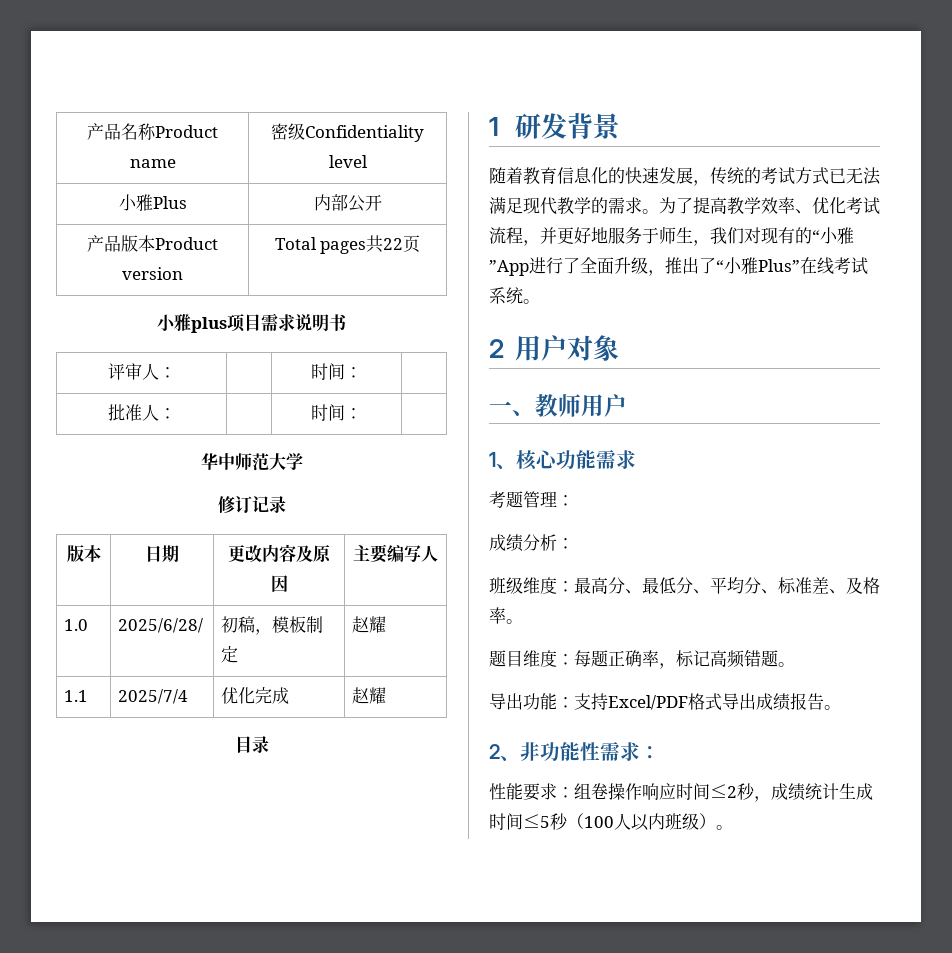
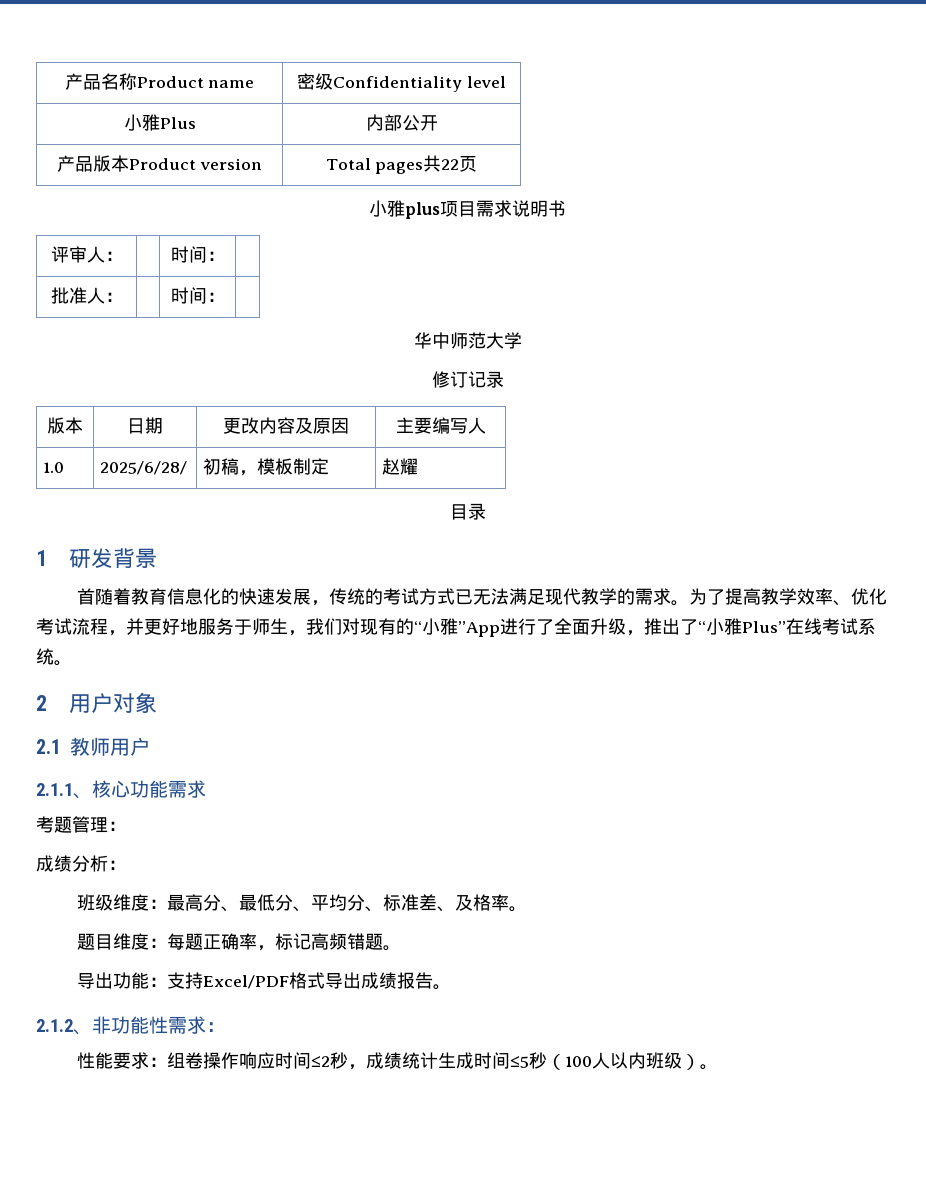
[64,690,89,702] [118,689,189,704] [221,687,290,704] [352,687,387,704] // 1.1 | 2025/7/4 | 优化完成 | 赵耀 -> (419, 466) none
(621, 126) none -> [77,588,96,605] 首
[489,401,535,416] 一、 -> [36,739,61,754] 2.1
[489,452,496,467] 1 -> [36,783,73,796] 2.1.1
[489,744,500,759] 2 -> [36,1019,73,1032] 2.1.2

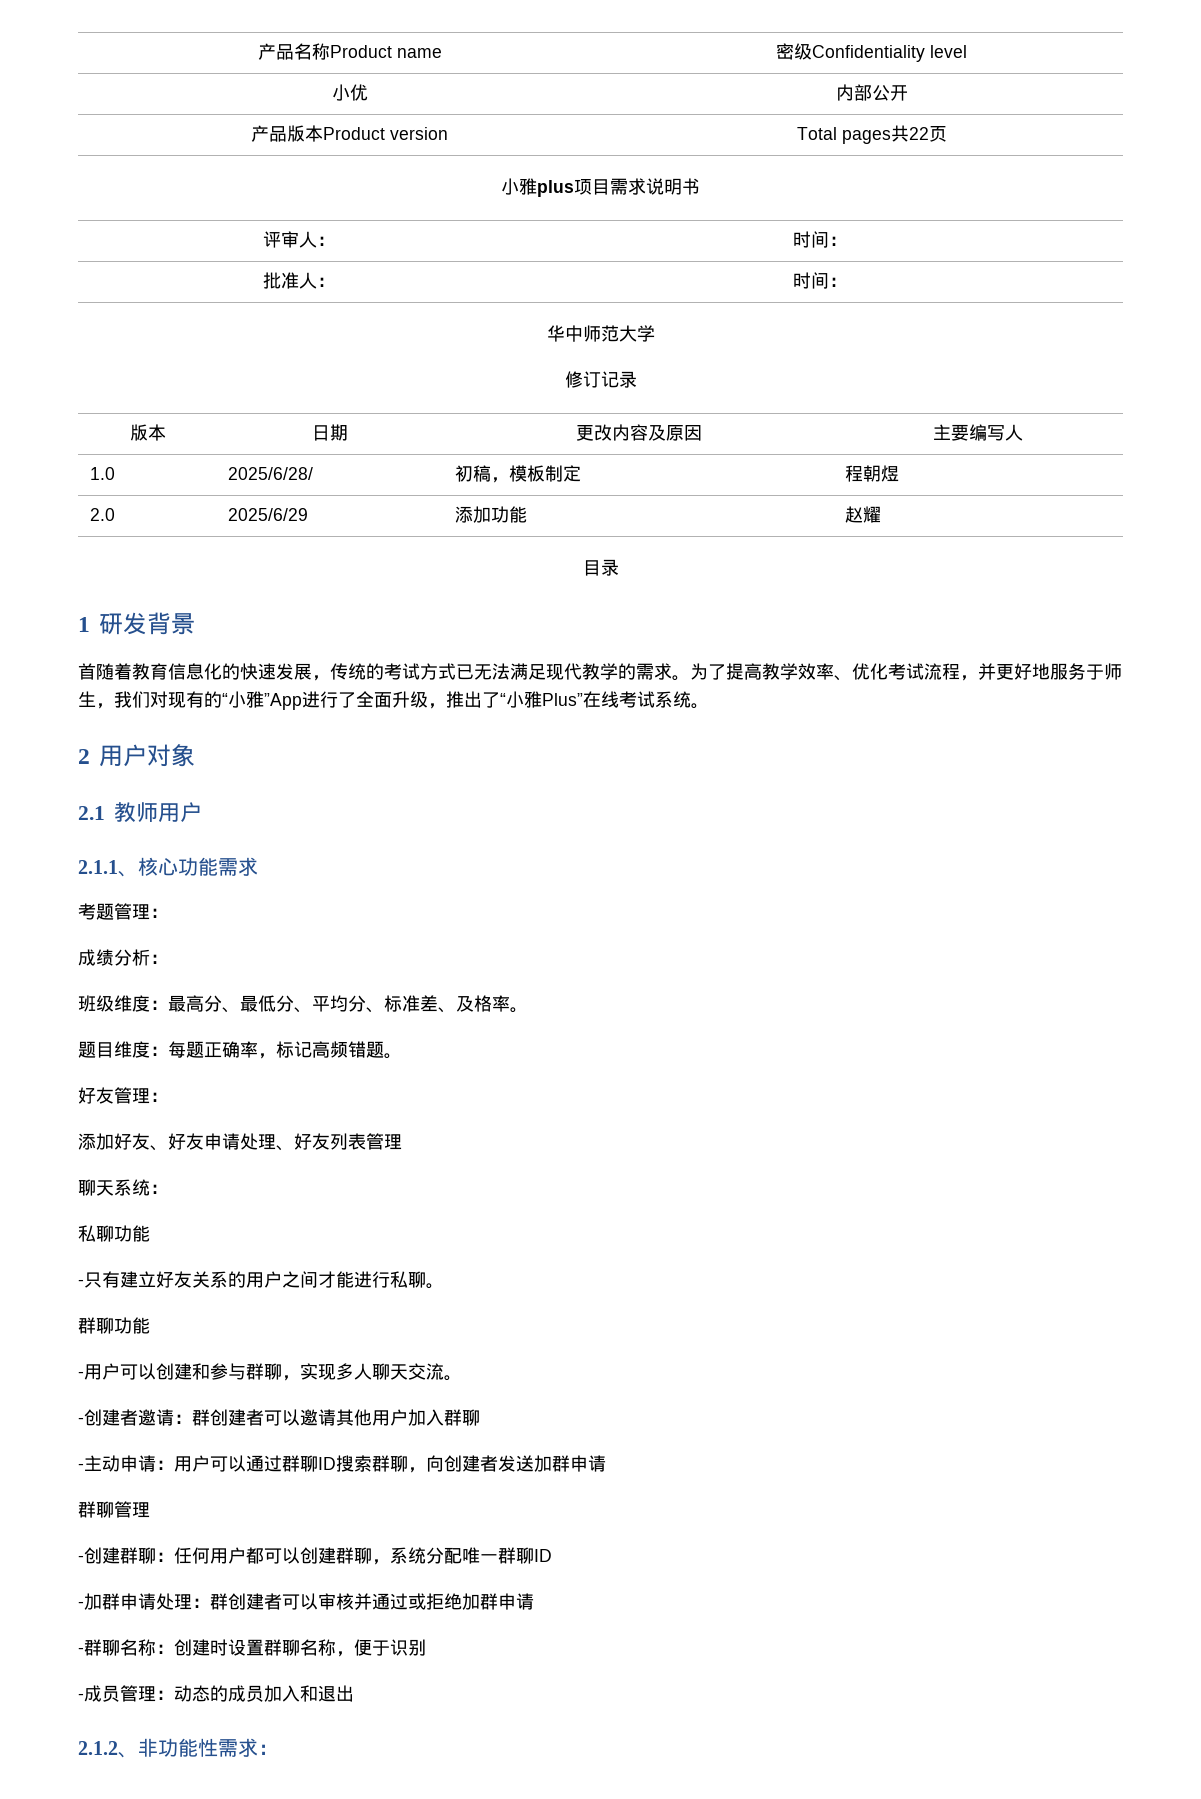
[141,114,196,131] 雅Plus -> [349,84,368,101] 优
(330, 466) none -> [844,465,899,482] [89,508,115,521] [227,508,308,521] [454,506,527,523] | 程朝煜 // 2.0 | 2025/6/29 | 添加功能
[77,972,452,990] 导出功能：支持Excel/PDF格式导出成绩报告。 -> [78,1087,168,1104] [78,1133,402,1151] [78,1179,168,1196] [78,1225,150,1242] [78,1271,444,1289] [78,1317,150,1334] [78,1363,462,1381] [78,1409,480,1426] [78,1455,606,1473] [78,1501,150,1518] [78,1547,552,1565] [78,1593,534,1610] [78,1639,426,1657] [78,1685,354,1702] 好友管理： // 添加好友、好友申请处理、好友列表管理 // 聊天系统： // 私聊功能 // -只有建立好友关系的用户之间才能进行私聊。 // 群聊功能 // -用户可以创建和参与群聊，实现多人聊天交流。 // -创建者邀请：群创建者可以邀请其他用户加入群聊 // -主动申请：用户可以通过群聊ID搜索群聊，向创建者发送加群申请 // 群聊管理 // -创建群聊：任何用户都可以创建群聊，系统分配唯一群聊ID // -加群申请处理：群创建者可以审核并通过或拒绝加群申请 // -群聊名称：创建时设置群聊名称，便于识别 // -成员管理：动态的成员加入和退出
[77,1052,719,1070] // 性能要求：组卷操作响应时间≤2秒，成绩统计生成时间≤5秒（100人以内班级）。 -> (278, 1749) none

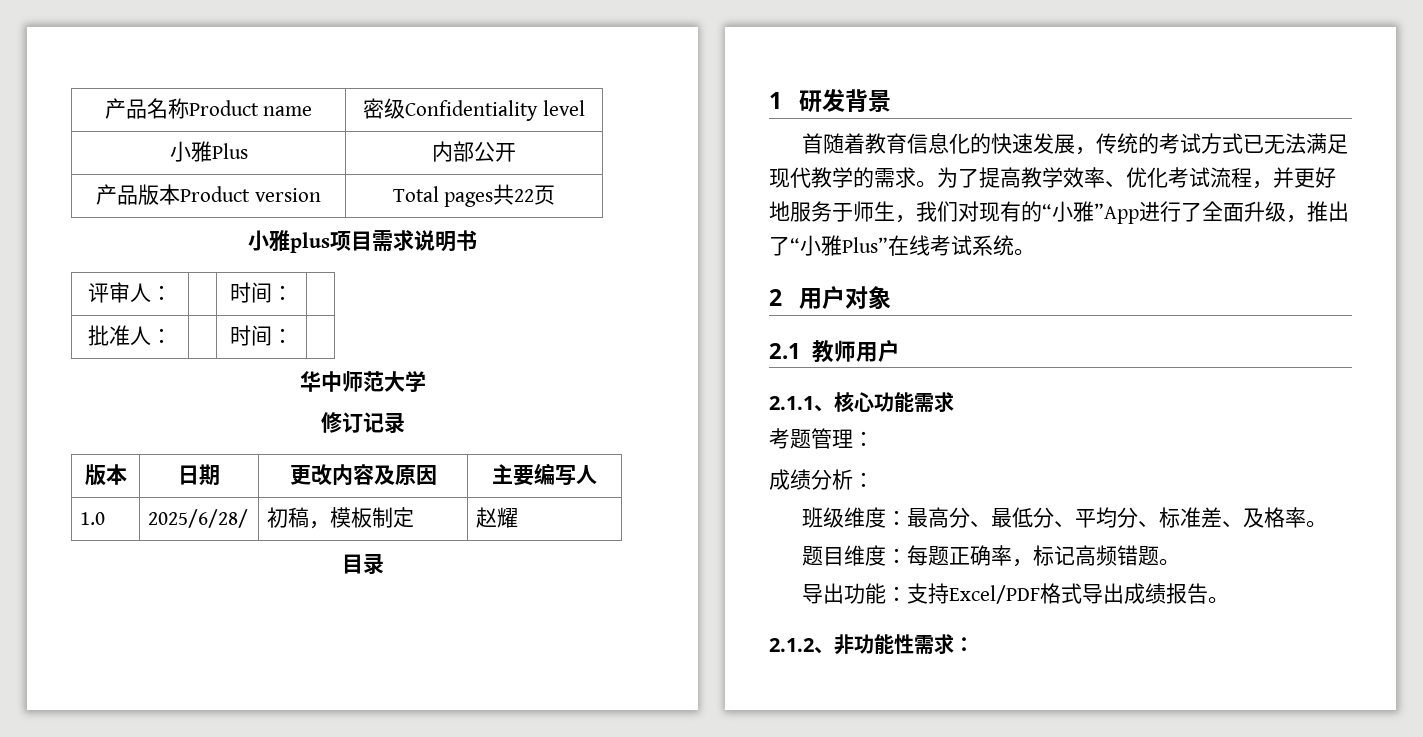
[349,84,368,101] 优 -> [190,141,248,162] 雅Plus
[844,465,899,482] [89,508,115,521] [227,508,308,521] [454,506,527,523] | 程朝煜 // 2.0 | 2025/6/29 | 添加功能 -> (414, 517) none
[78,1087,168,1104] [78,1133,402,1151] [78,1179,168,1196] [78,1225,150,1242] [78,1271,444,1289] [78,1317,150,1334] [78,1363,462,1381] [78,1409,480,1426] [78,1455,606,1473] [78,1501,150,1518] [78,1547,552,1565] [78,1593,534,1610] [78,1639,426,1657] [78,1685,354,1702] 好友管理： // 添加好友、好友申请处理、好友列表管理 // 聊天系统： // 私聊功能 // -只有建立好友关系的用户之间才能进行私聊。 // 群聊功能 // -用户可以创建和参与群聊，实现多人聊天交流。 // -创建者邀请：群创建者可以邀请其他用户加入群聊 // -主动申请：用户可以通过群聊ID搜索群聊，向创建者发送加群申请 // 群聊管理 // -创建群聊：任何用户都可以创建群聊，系统分配唯一群聊ID // -加群申请处理：群创建者可以审核并通过或拒绝加群申请 // -群聊名称：创建时设置群聊名称，便于识别 // -成员管理：动态的成员加入和退出 -> [802,583,1230,604] 导出功能：支持Excel/PDF格式导出成绩报告。

